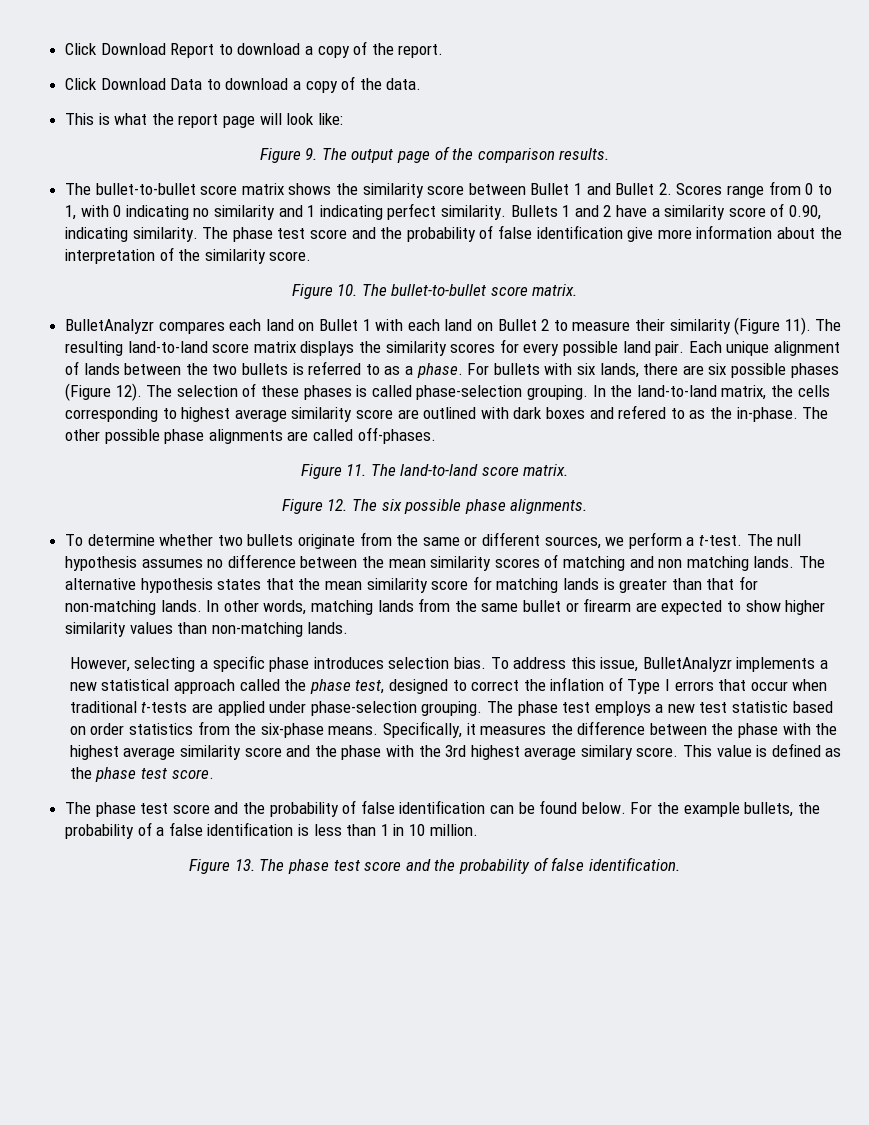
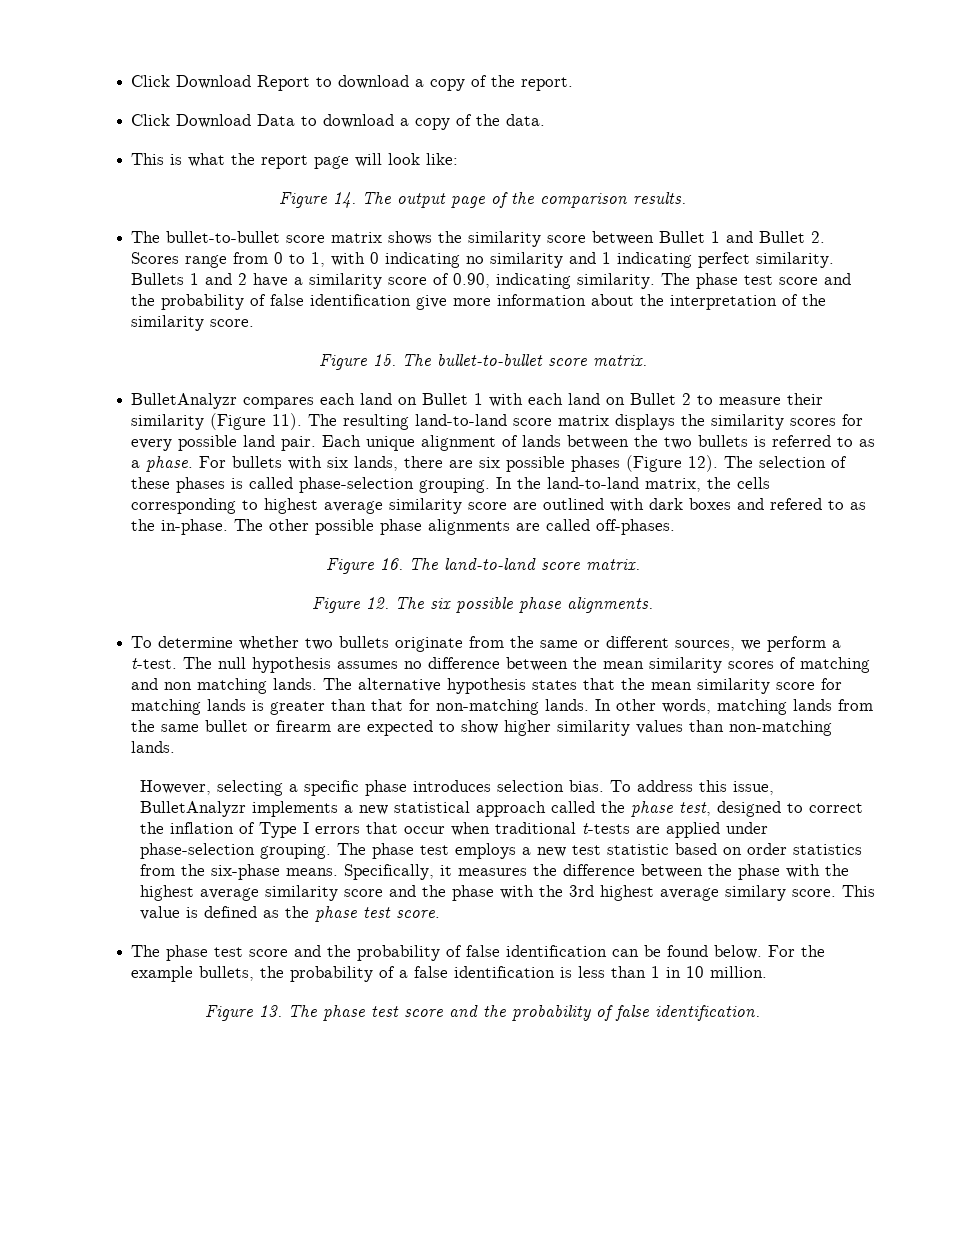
[305,148,318,160] 9. -> [333,192,356,208] 14.
[337,284,358,296] 10. -> [372,354,396,366] 15.
[346,464,367,476] 11. -> [379,558,403,570] 16.

